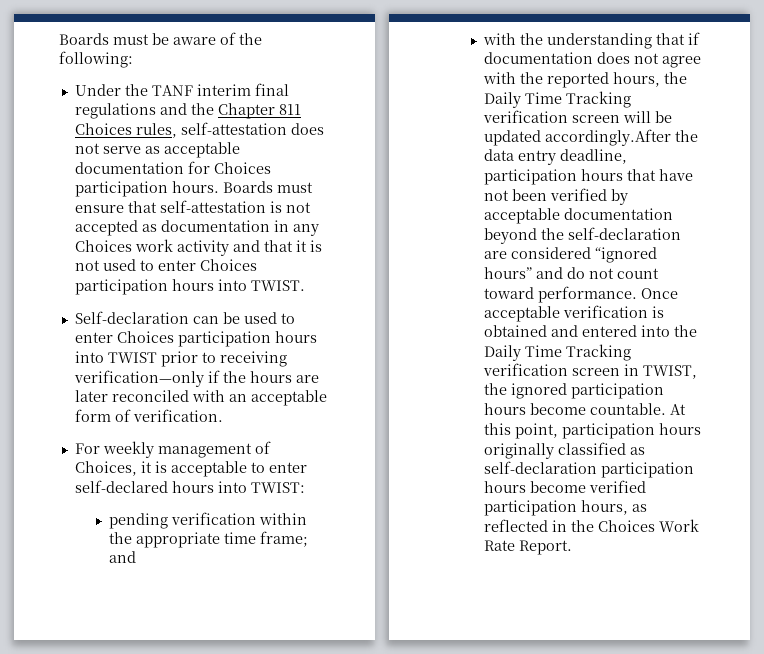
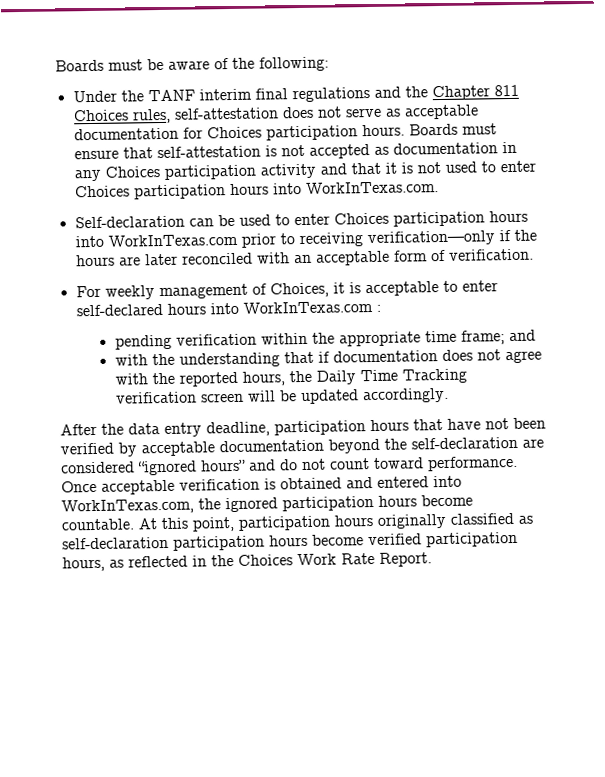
[134,239,173,252] work -> [163,164,256,180] participation
[250,280,305,291] TWIST. -> [305,181,439,194] WorkInTexas.com.
[107,352,157,363] TWIST -> [107,233,238,247] WorkInTexas.com
[250,482,305,493] TWIST: -> [242,300,381,314] WorkInTexas.com :
[545,129,672,146] accordingly.After -> [362,387,449,404] [60,423,97,436] accordingly. // After
[674,325,698,337] [484,344,632,361] [483,363,698,379] the Daily Time Tracking verification screen in TWIST, -> [61,498,194,515] WorkInTexas.com,

